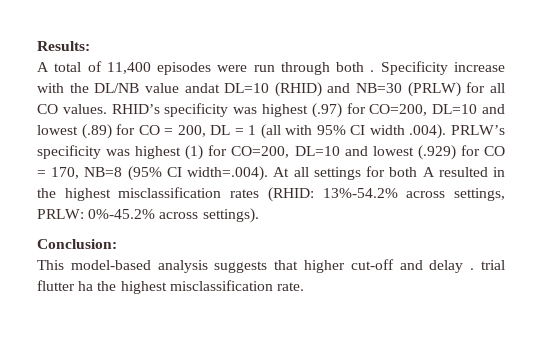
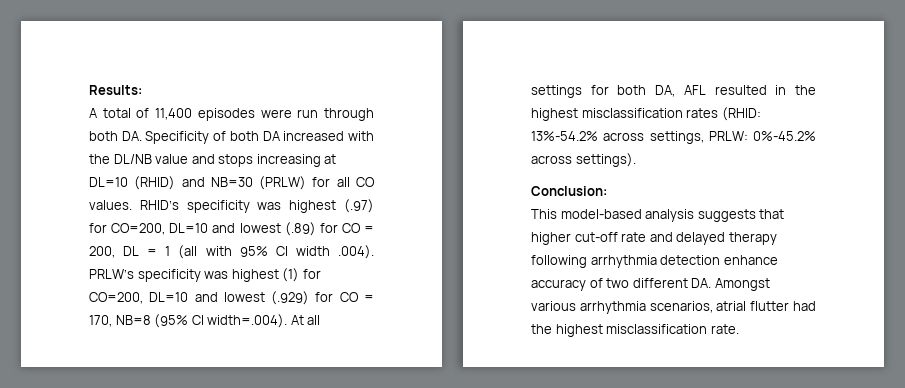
[370,61,505,75] [37,83,220,93] . Specificity increase with the DL/NB value andat -> [121,131,374,144] [89,154,337,167] DA. Specificity of both DA increased with the DL/NB value and stops increasing at
[422,167,435,177] A -> [655,85,706,97] DA, AFL
[399,260,506,273] [37,280,94,291] and delay . trial flutter ha -> [621,232,777,245] [531,255,778,268] [531,278,770,291] [531,301,816,314] rate and delayed therapy following arrhythmia detection enhance accuracy of two different DA. Amongst various arrhythmia scenarios, atrial flutter had

